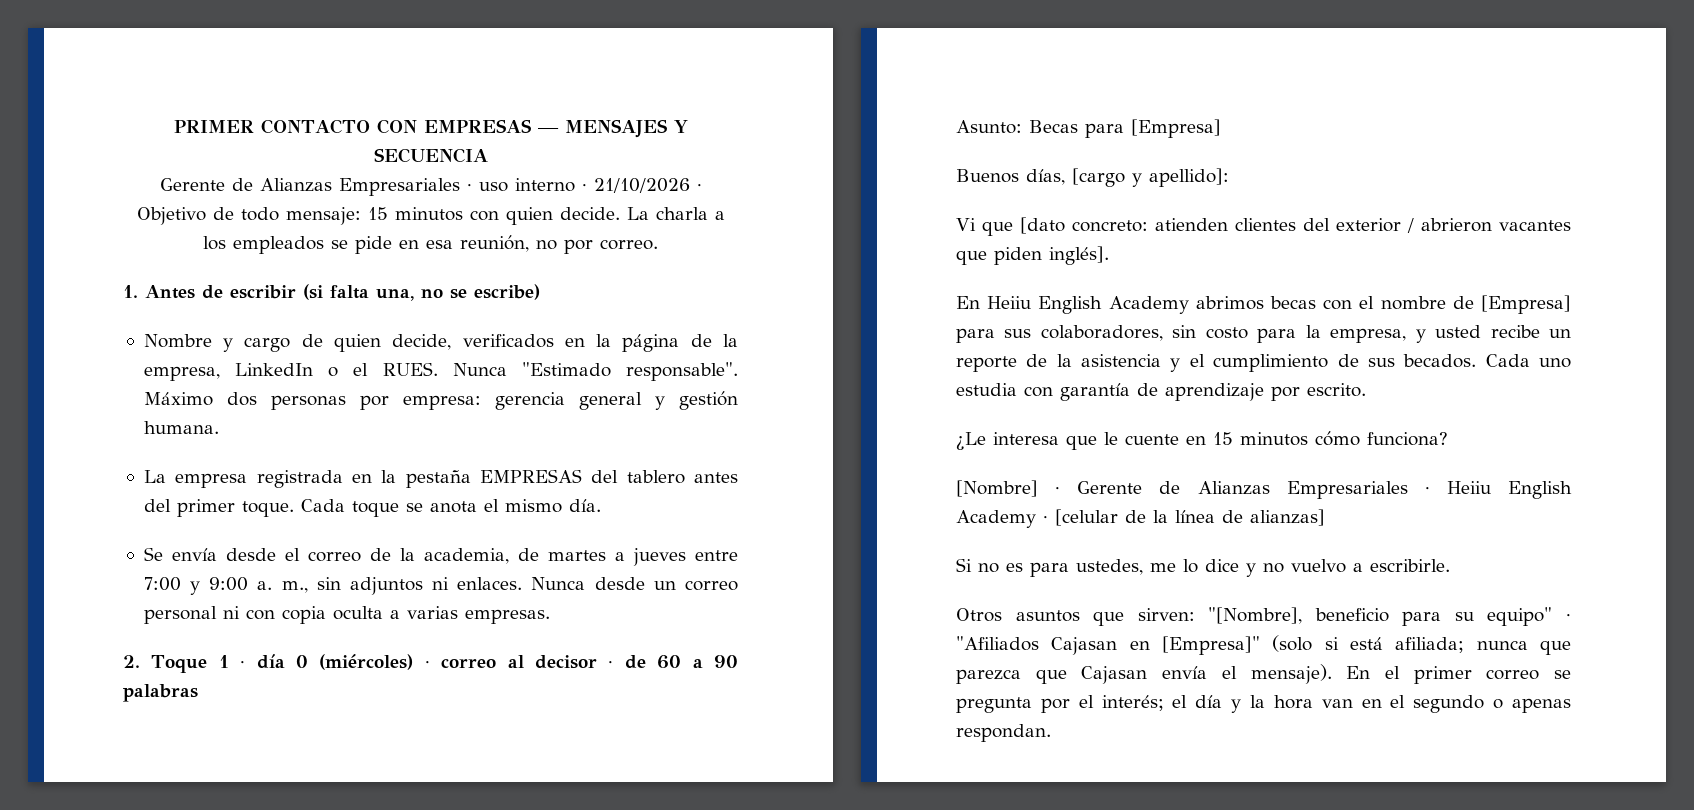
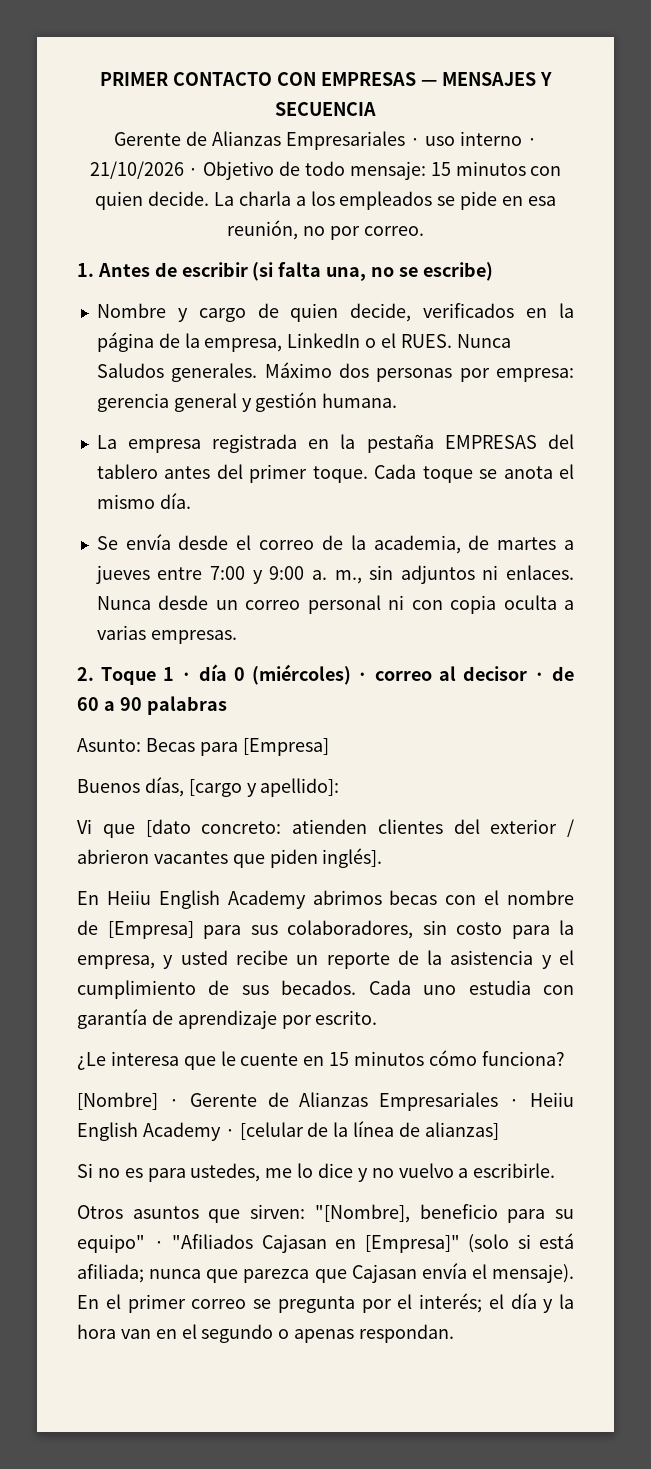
[521,362,738,381] "Estimado responsable". -> [96,363,258,382] Saludos generales.

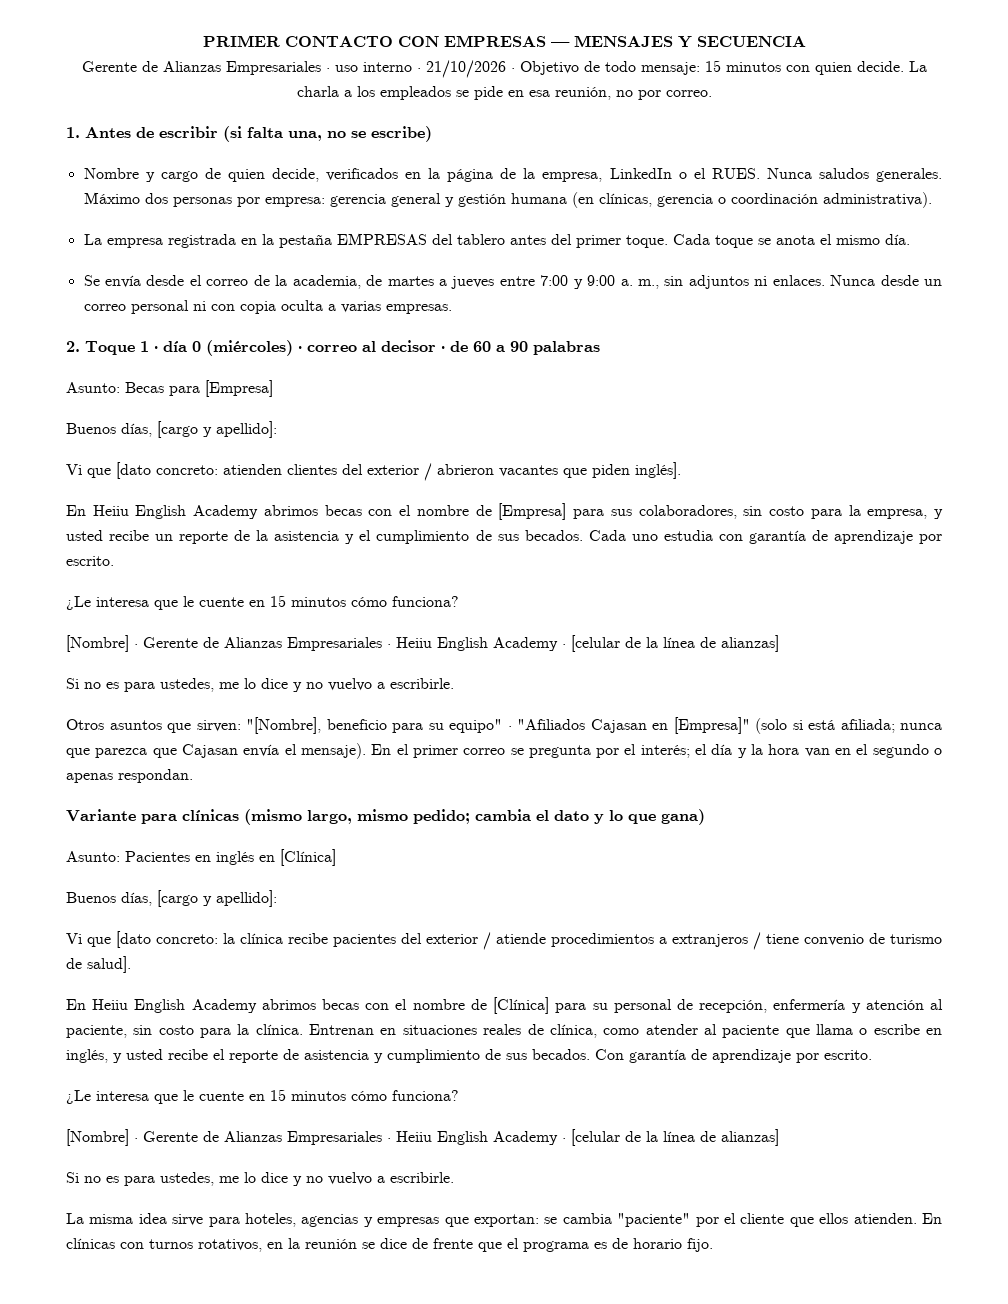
[96,363,164,378] Saludos -> [818,168,869,179] saludos
[322,393,398,408] humana. -> [510,192,932,208] humana (en clínicas, gerencia o coordinación administrativa).
(455, 1333) none -> [66,809,705,825] [66,849,336,866] [66,890,277,907] [66,931,942,950] [66,956,131,973] [66,997,944,1014] [66,1024,943,1038] [66,1049,872,1063] [66,1089,459,1104] [66,1129,779,1146] [66,1172,454,1186] [66,1213,942,1227] [66,1238,713,1252] // Variante para clínicas (mismo largo, mismo pedido; cambia el dato y lo que gana) // Asunto: Pacientes en inglés en [Clínica] // Buenos días, [cargo y apellido]: // Vi que [dato concreto: la clínica recibe pacientes del exterior / atiende procedimientos a extranjeros / tiene convenio de turismo de salud]. // En Heiiu English Academy abrimos becas con el nombre de [Clínica] para su personal de recepción, enfermería y atención al paciente, sin costo para la clínica. Entrenan en situaciones reales de clínica, como atender al paciente que llama o escribe en inglés, y usted recibe el reporte de asistencia y cumplimiento de sus becados. Con garantía de aprendizaje por escrito. // ¿Le interesa que le cuente en 15 minutos cómo funciona? // [Nombre] · Gerente de Alianzas Empresariales · Heiiu English Academy · [celular de la línea de alianzas] // Si no es para ustedes, me lo dice y no vuelvo a escribirle. // La misma idea sirve para hoteles, agencias y empresas que exportan: se cambia "paciente" por el cliente que ellos atienden. En clínicas con turnos rotativos, en la reunión se dice de frente que el programa es de horario fijo.

